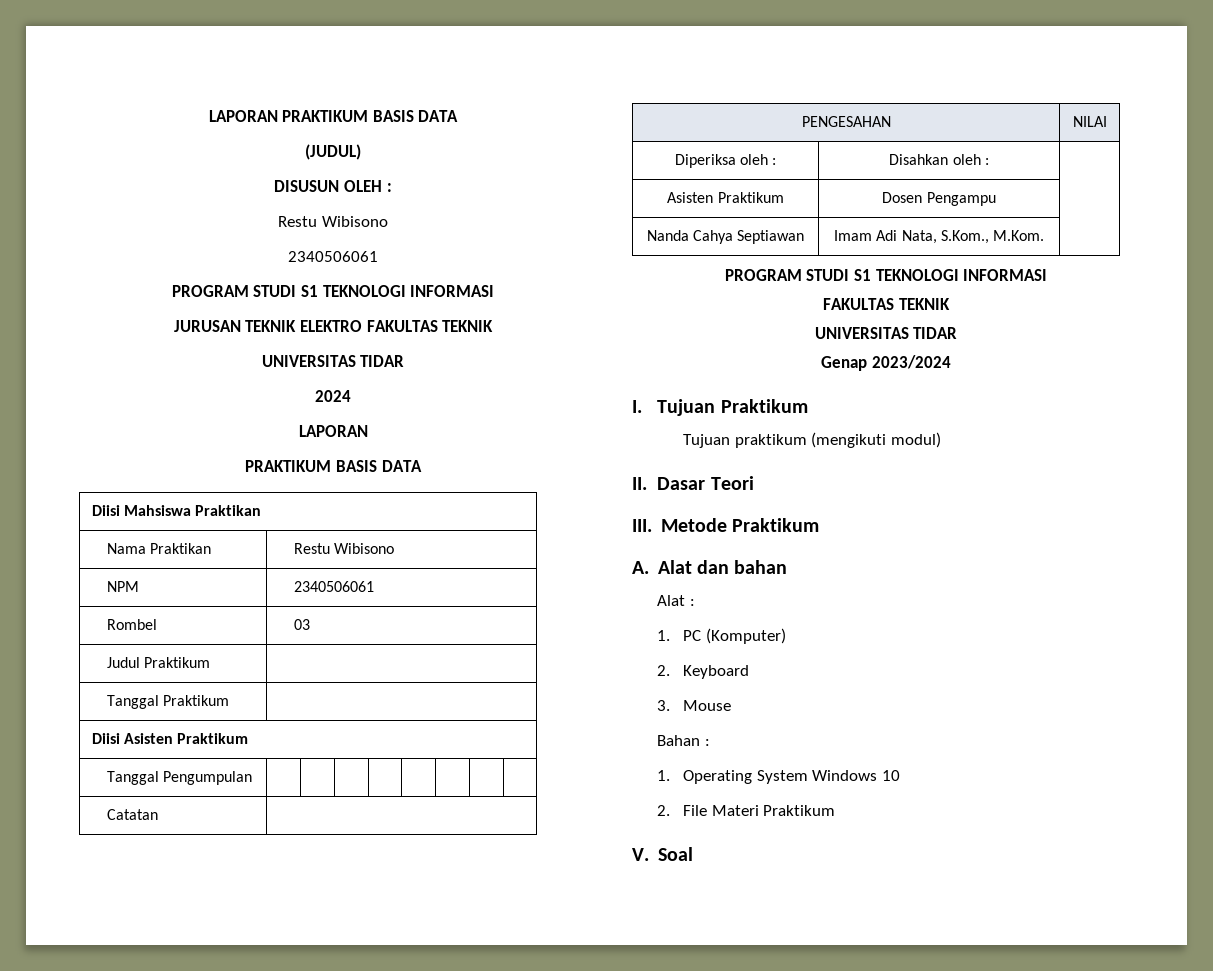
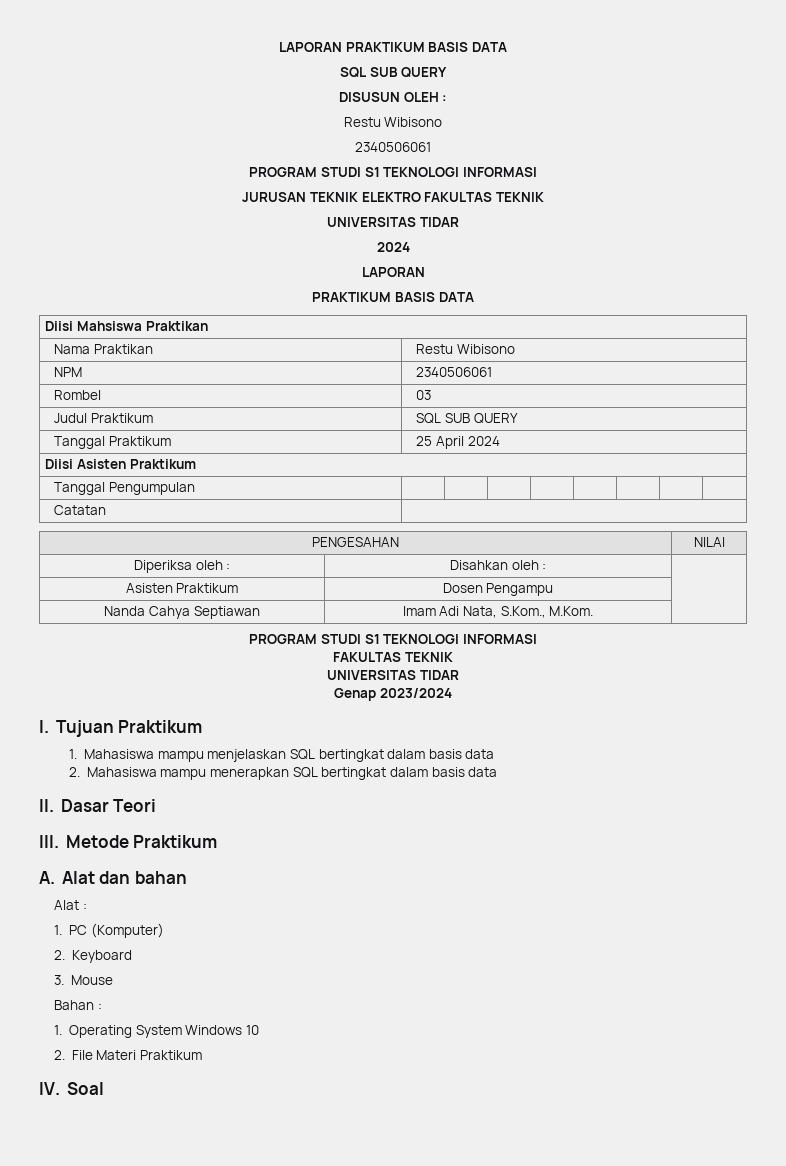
[305,144,361,160] (JUDUL) -> [339,67,448,78] SQL SUB QUERY
(211, 662) none -> [416,413,518,424] SQL SUB QUERY
(230, 700) none -> [416,436,500,449] 25 April 2024
[682,432,941,448] Tujuan praktikum (mengikuti modul) -> [68,749,495,762] [68,767,498,780] 1. Mahasiswa mampu menjelaskan SQL bertingkat dalam basis data // 2. Mahasiswa mampu menerapkan SQL bertingkat dalam basis data
[632,848,649,861] V. -> [39,1082,60,1095] IV.

